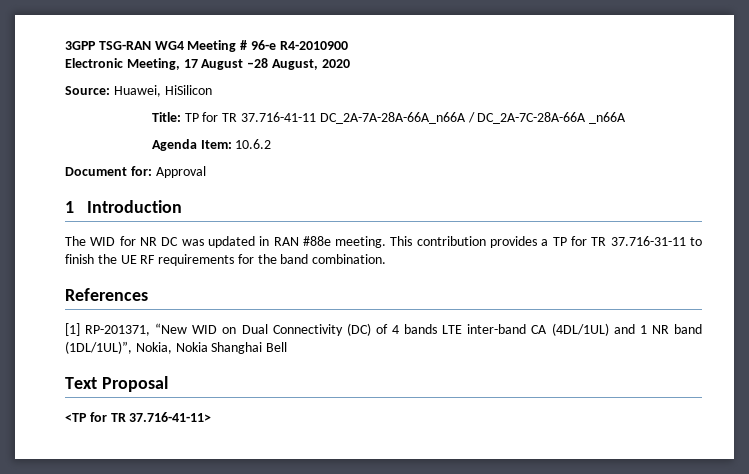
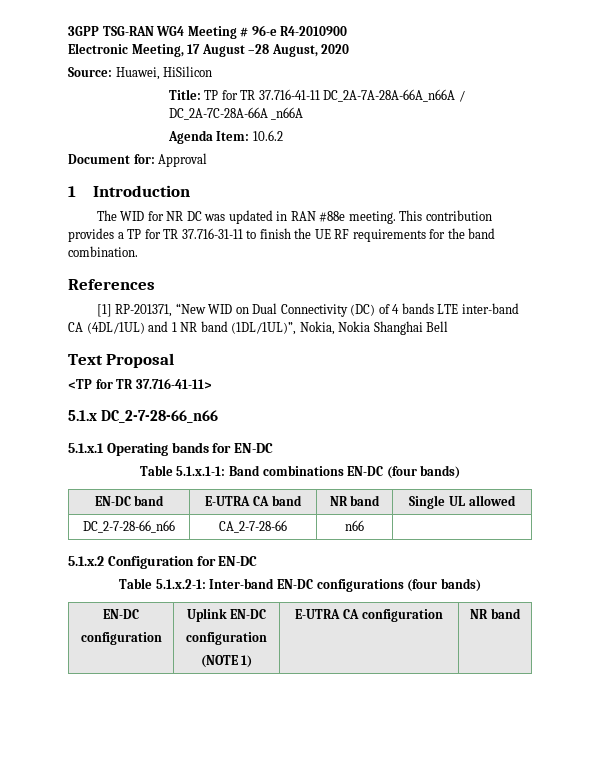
(212, 417) none -> [68,410,219,423] [68,442,274,456] [139,465,461,479] [94,495,165,506] [205,495,302,506] [329,495,381,506] [409,495,516,509] [83,520,175,533] [219,520,287,533] [345,520,364,531] [68,556,258,569] [119,578,481,592] [103,609,139,619] [80,632,162,645] [186,608,267,622] [186,632,267,645] [200,655,253,668] [295,609,443,622] [470,608,521,619] // 5.1.x DC_2-7-28-66_n66 // 5.1.x.1 Operating bands for EN-DC // Table 5.1.x.1-1: Band combinations EN-DC (four bands) // EN-DC band | E-UTRA CA band | NR band | Single UL allowed // DC_2-7-28-66_n66 | CA_2-7-28-66 | n66 | // 5.1.x.2 Configuration for EN-DC // Table 5.1.x.2-1: Inter-band EN-DC configurations (four bands) // EN-DC // configuration | Uplink EN-DC // configuration // (NOTE 1) | E-UTRA CA configuration | NR band

